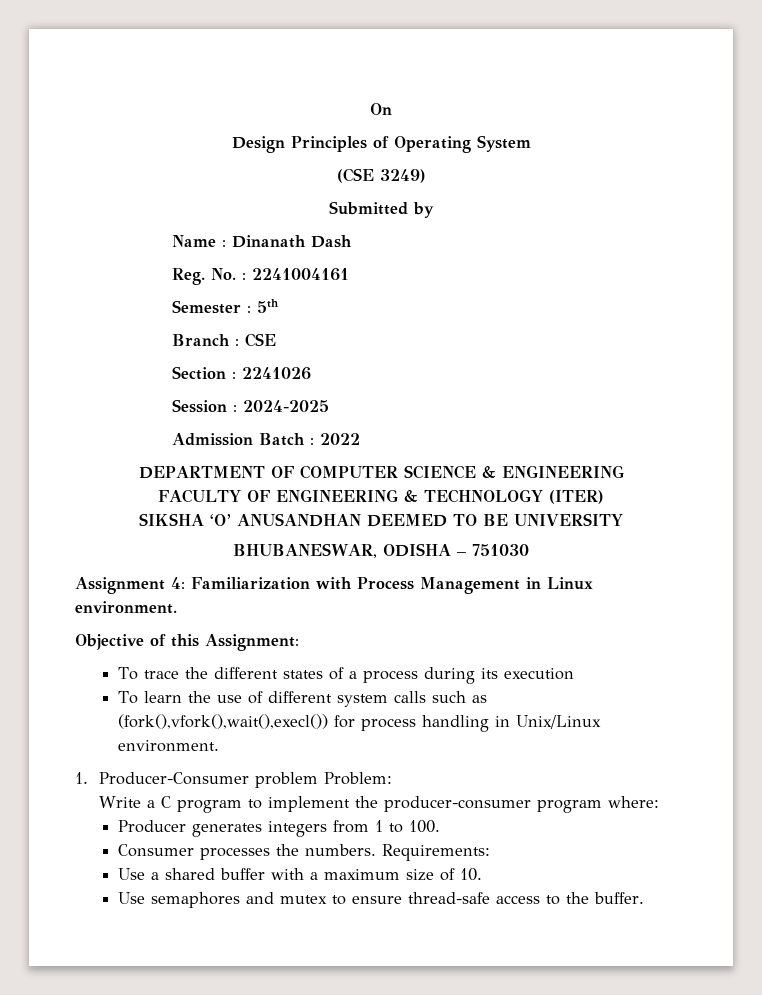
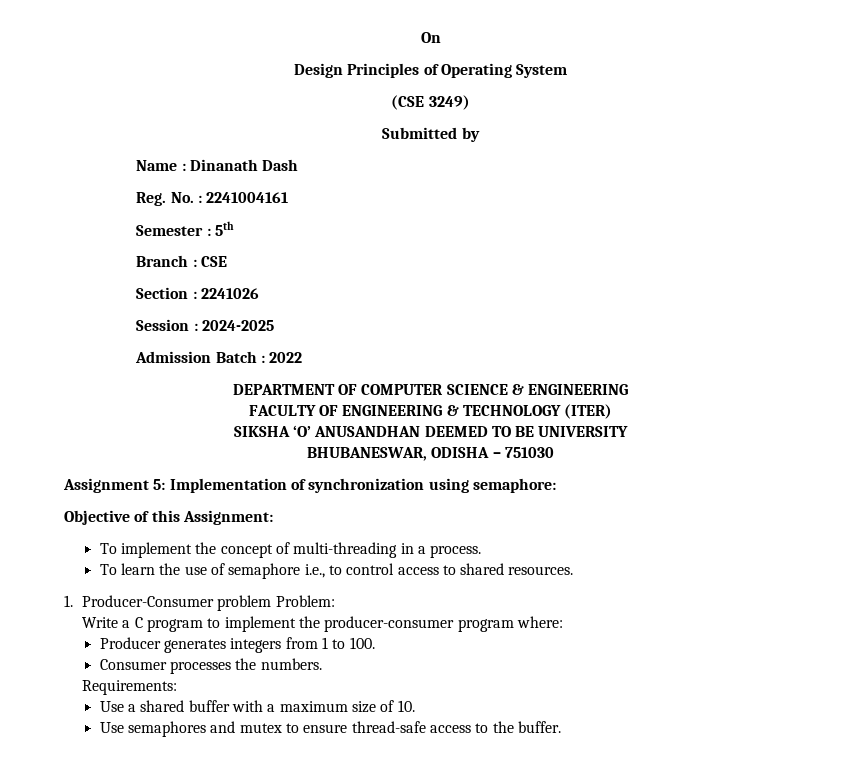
[171,577,593,594] [75,601,177,614] 4: Familiarization with Process Management in Linux environment. -> [153,478,556,493] 5: Implementation of synchronization using semaphore:
[143,667,574,684] trace the different states of a process during its execution -> [120,542,482,558] implement the concept of multi-threading in a process.
[267,691,487,707] [117,714,601,732] [117,740,219,752] different system calls such as (fork(),vfork(),wait(),execl()) for process handling in Unix/Linux environment. -> [228,563,574,579] semaphore i.e., to control access to shared resources.
(376, 850) none -> (322, 664) //

